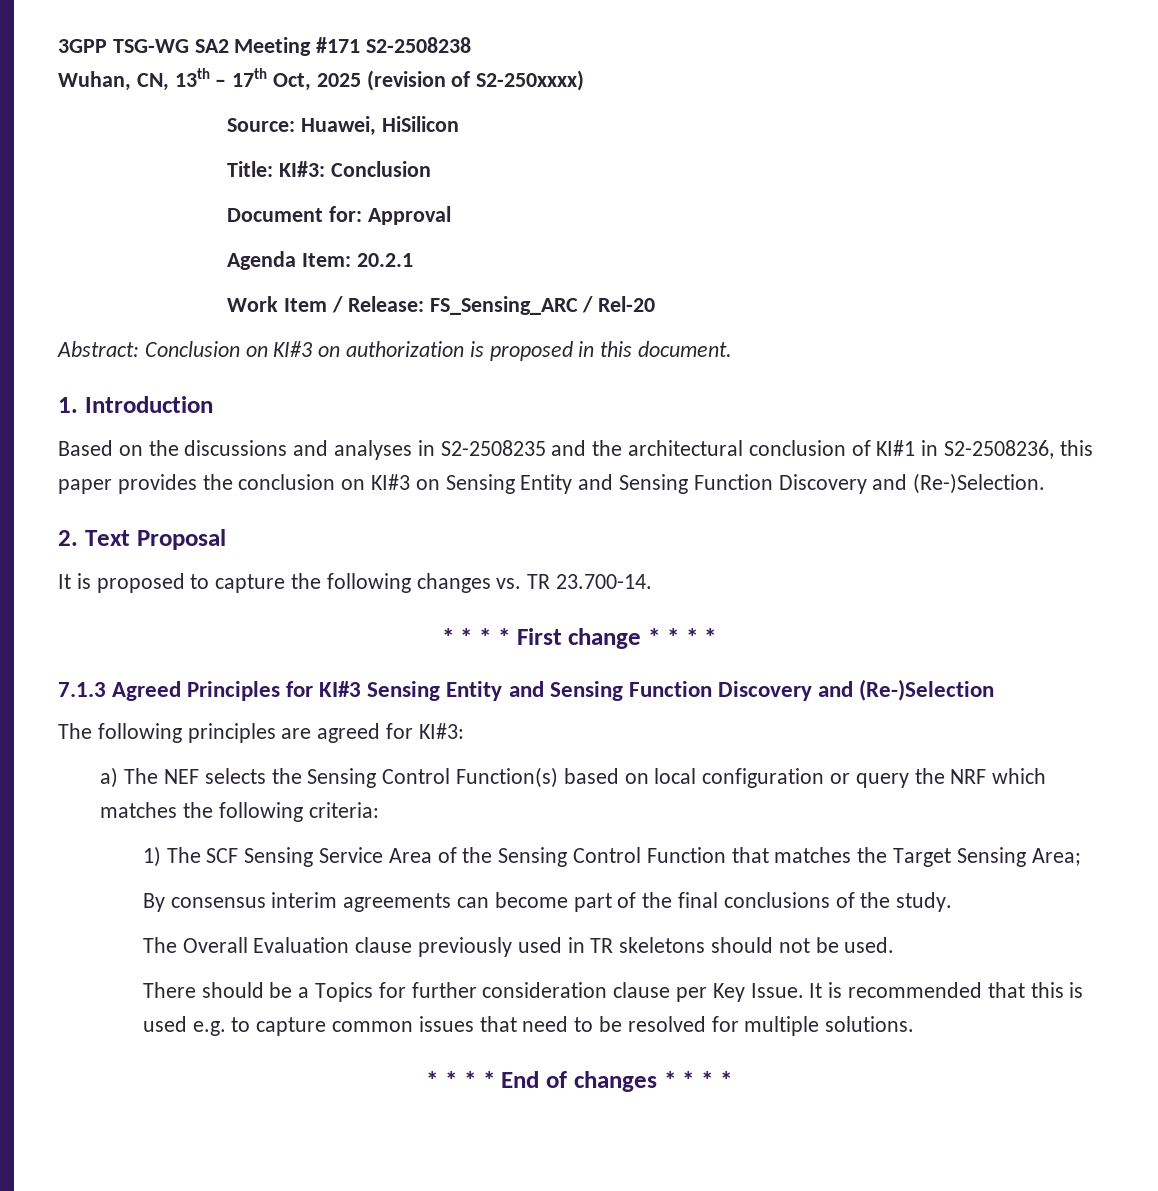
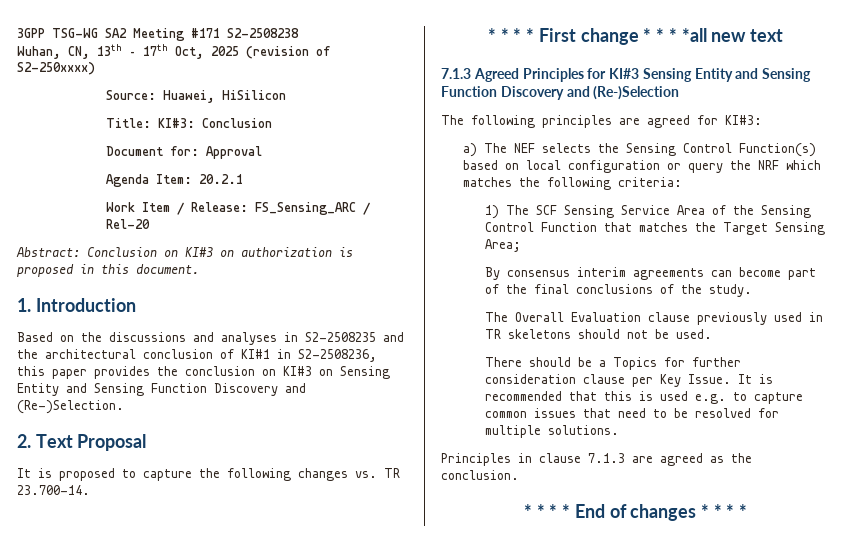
[704,628,717,645] * -> [681,28,783,42] *all new text
(915, 1024) none -> [441,453,752,466] [441,470,519,480] // Principles in clause 7.1.3 are agreed as the conclusion.

